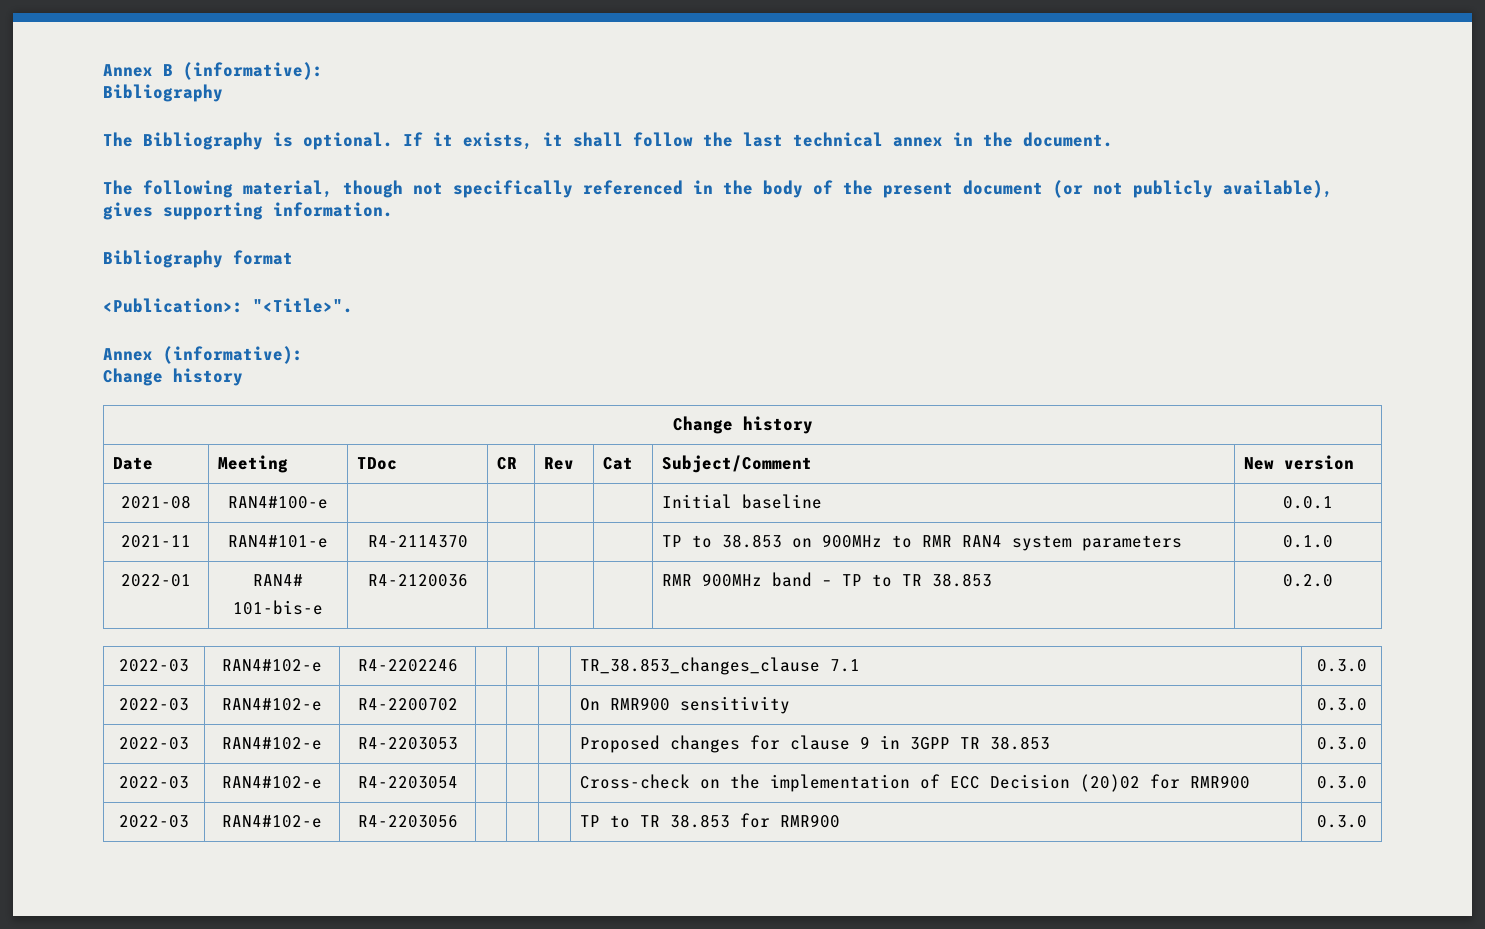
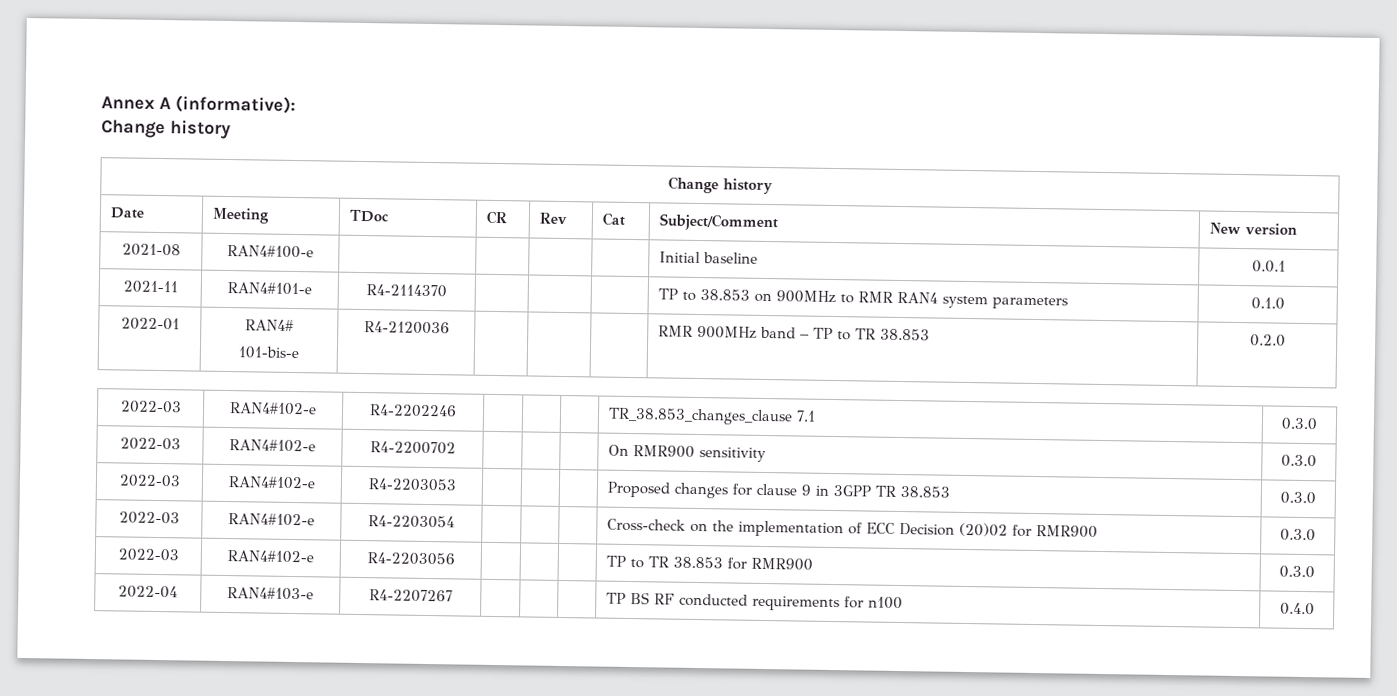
[103,62,323,80] [103,84,223,102] [103,132,1113,150] [103,180,1333,198] [103,202,393,220] [103,250,293,268] [103,298,353,313] [103,348,153,361] Annex B (informative): // Bibliography // The Bibliography is optional. If it exists, it shall follow the last technical annex in the document. // The following material, though not specifically referenced in the body of the present document (or not publicly available), gives supporting information. // Bibliography format // <Publication>: "<Title>". // Annex -> [101,96,171,110] Annex A
(1367, 821) none -> [118,585,178,599] [227,587,314,601] [368,589,453,603] [605,592,903,612] [1279,602,1315,616] // 2022-04 | RAN4#103-e | R4-2207267 | | | | TP BS RF conducted requirements for n100 | 0.4.0

